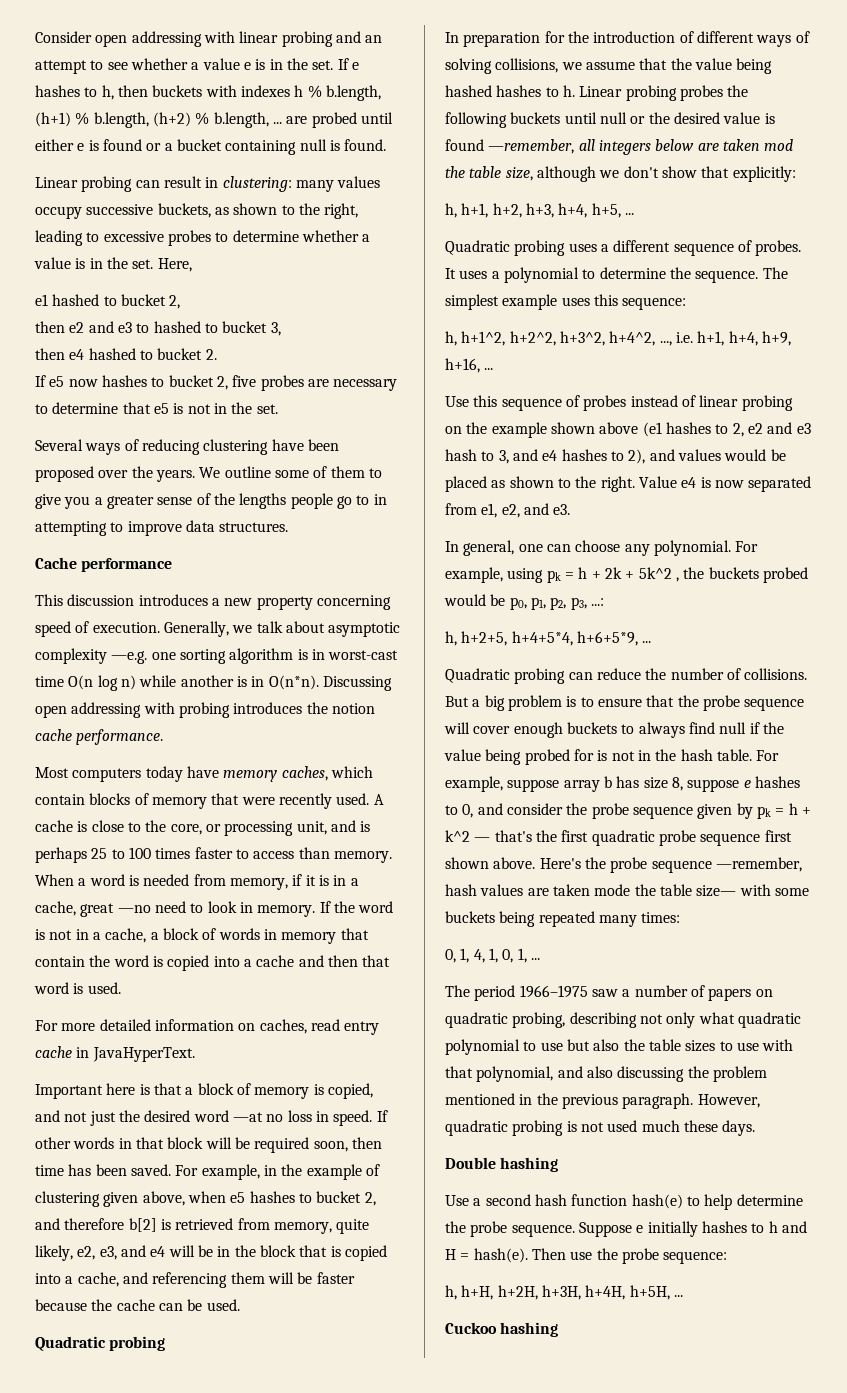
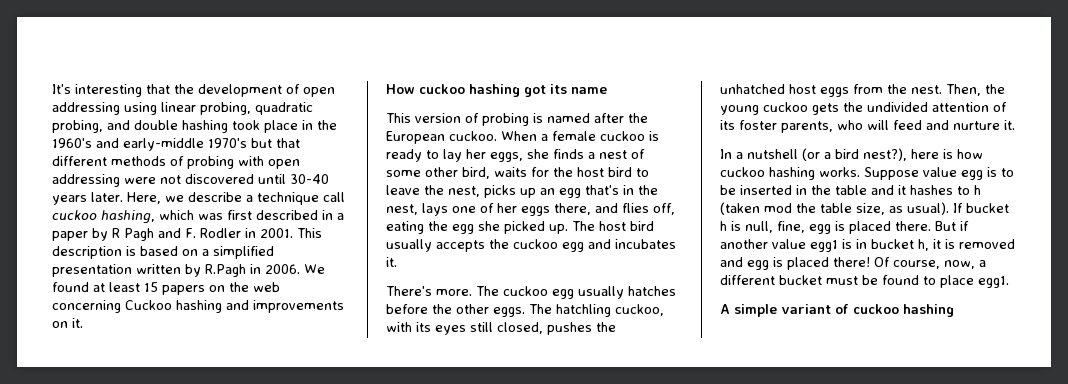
[35,31,383,47] [35,58,359,74] [35,85,381,101] [35,112,393,128] [35,139,387,155] [35,176,381,192] [35,203,359,219] [35,230,371,246] [34,257,192,272] [35,294,181,309] [35,321,281,336] [35,348,217,360] [35,375,398,391] [35,402,278,414] [35,439,339,455] [35,466,382,482] [35,493,387,509] [35,520,289,536] [35,557,173,572] [35,594,391,610] [35,621,401,637] [35,648,399,664] [35,675,392,691] [35,702,375,718] [35,729,164,745] [35,766,373,782] [35,793,384,809] [35,820,371,836] [35,847,392,863] [35,874,359,890] [35,901,394,917] [35,928,369,944] [35,955,391,971] [34,982,121,994] [35,1019,380,1035] [35,1046,195,1062] [35,1083,373,1099] [35,1110,388,1126] [35,1137,382,1153] [35,1164,380,1180] [35,1191,376,1207] [35,1218,370,1234] [35,1245,387,1261] [35,1272,355,1288] [35,1299,240,1311] [35,1336,166,1351] [445,31,810,47] [445,58,773,74] [445,85,749,101] [445,112,775,128] [445,139,794,155] [445,166,796,182] [445,203,634,218] [445,240,802,256] [445,267,788,283] [445,294,687,310] [445,331,791,346] [445,358,494,373] [445,395,793,411] [445,422,811,438] [445,449,786,464] [445,476,812,492] [445,503,571,518] [445,540,759,556] [445,567,808,583] [444,594,604,610] [445,631,652,646] [445,668,808,684] [445,695,805,711] [444,722,784,738] [444,749,780,765] [445,776,800,792] [445,803,811,819] [445,830,792,846] [445,857,802,873] [445,884,809,897] [445,911,681,927] [445,948,540,963] [445,985,773,1001] [445,1012,801,1028] [445,1039,794,1055] [445,1066,767,1082] [445,1093,760,1109] [445,1120,756,1136] [445,1157,559,1172] [445,1194,803,1210] [445,1221,807,1237] [445,1248,728,1264] [445,1285,683,1300] [445,1322,497,1334] Consider open addressing with linear probing and an attempt to see whether a value e is in the set. If e hashes to h, then buckets with indexes h % b.length, (h+1) % b.length, (h+2) % b.length, ... are probed until either e is found or a bucket containing null is found. // Linear probing can result in clustering: many values occupy successive buckets, as shown to the right, leading to excessive probes to determine whether a value is in the set. Here, // e1 hashed to bucket 2, // then e2 and e3 to hashed to bucket 3, // then e4 hashed to bucket 2. // If e5 now hashes to bucket 2, five probes are necessary to determine that e5 is not in the set. // Several ways of reducing clustering have been proposed over the years. We outline some of them to give you a greater sense of the lengths people go to in attempting to improve data structures. // Cache performance // This discussion introduces a new property concerning speed of execution. Generally, we talk about asymptotic complexity —e.g. one sorting algorithm is in worst-cast time O(n log n) while another is in O(n*n). Discussing open addressing with probing introduces the notion cache performance. // Most computers today have memory caches, which contain blocks of memory that were recently used. A cache is close to the core, or processing unit, and is perhaps 25 to 100 times faster to access than memory. When a word is needed from memory, if it is in a cache, great —no need to look in memory. If the word is not in a cache, a block of words in memory that contain the word is copied into a cache and then that word is used. // For more detailed information on caches, read entry cache in JavaHyperText. // Important here is that a block of memory is copied, and not just the desired word —at no loss in speed. If other words in that block will be required soon, then time has been saved. For example, in the example of clustering given above, when e5 hashes to bucket 2, and therefore b[2] is retrieved from memory, quite likely, e2, e3, and e4 will be in the block that is copied into a cache, and referencing them will be faster because the cache can be used. // Quadratic probing // In preparation for the introduction of different ways of solving collisions, we assume that the value being hashed hashes to h. Linear probing probes the following buckets until null or the desired value is found —remember, all integers below are taken mod the table size, although we don't show that explicitly: // h, h+1, h+2, h+3, h+4, h+5, ... // Quadratic probing uses a different sequence of probes. It uses a polynomial to determine the sequence. The simplest example uses this sequence: // h, h+1^2, h+2^2, h+3^2, h+4^2, ..., i.e. h+1, h+4, h+9, h+16, ... // Use this sequence of probes instead of linear probing on the example shown above (e1 hashes to 2, e2 and e3 hash to 3, and e4 hashes to 2), and values would be placed as shown to the right. Value e4 is now separated from e1, e2, and e3. // In general, one can choose any polynomial. For example, using pk = h + 2k + 5k^2 , the buckets probed would be p0, p1, p2, p3, ...: // h, h+2+5, h+4+5*4, h+6+5*9, ... // Quadratic probing can reduce the number of collisions. But a big problem is to ensure that the probe sequence will cover enough buckets to always find null if the value being probed for is not in the hash table. For example, suppose array b has size 8, suppose e hashes to 0, and consider the probe sequence given by pk = h + k^2 — that's the first quadratic probe sequence first shown above. Here's the probe sequence —remember, hash values are taken mode the table size— with some buckets being repeated many times: // 0, 1, 4, 1, 0, 1, ... // The period 1966–1975 saw a number of papers on quadratic probing, describing not only what quadratic polynomial to use but also the table sizes to use with that polynomial, and also discussing the problem mentioned in the previous paragraph. However, quadratic probing is not used much these days. // Double hashing // Use a second hash function hash(e) to help determine the probe sequence. Suppose e initially hashes to h and H = hash(e). Then use the probe sequence: // h, h+H, h+2H, h+3H, h+4H, h+5H, ... // Cuckoo -> [52,84,335,97] [52,102,313,115] [52,120,337,133] [52,138,300,151] [52,156,300,169] [52,174,329,187] [52,192,345,205] [52,210,344,224] [52,228,322,241] [52,246,274,259] [52,264,325,277] [52,282,280,295] [52,300,344,313] [52,318,83,328] [386,84,607,97] [386,113,648,126] [386,131,659,144] [386,149,645,162] [386,167,649,179] [386,185,658,198] [386,203,675,216] [386,221,654,234] [386,239,676,252] [386,257,397,267] [386,286,676,299] [386,304,664,317] [386,322,616,335] [720,84,1005,97] [720,102,1007,115] [720,120,1015,133] [720,148,983,161] [720,167,1014,180] [720,185,981,195] [720,202,1009,215] [720,221,969,234] [720,239,1015,252] [720,257,986,270] [720,275,1009,288] [720,304,899,317] It's interesting that the development of open addressing using linear probing, quadratic probing, and double hashing took place in the 1960's and early-middle 1970's but that different methods of probing with open addressing were not discovered until 30-40 years later. Here, we describe a technique call cuckoo hashing, which was first described in a paper by R Pagh and F. Rodler in 2001. This description is based on a simplified presentation written by R.Pagh in 2006. We found at least 15 papers on the web concerning Cuckoo hashing and improvements on it. // How cuckoo hashing got its name // This version of probing is named after the European cuckoo. When a female cuckoo is ready to lay her eggs, she finds a nest of some other bird, waits for the host bird to leave the nest, picks up an egg that's in the nest, lays one of her eggs there, and flies off, eating the egg she picked up. The host bird usually accepts the cuckoo egg and incubates it. // There's more. The cuckoo egg usually hatches before the other eggs. The hatchling cuckoo, with its eyes still closed, pushes the unhatched host eggs from the nest. Then, the young cuckoo gets the undivided attention of its foster parents, who will feed and nurture it. // In a nutshell (or a bird nest?), here is how cuckoo hashing works. Suppose value egg is to be inserted in the table and it hashes to h (taken mod the table size, as usual). If bucket h is null, fine, egg is placed there. But if another value egg1 is in bucket h, it is removed and egg is placed there! Of course, now, a different bucket must be found to place egg1. // A simple variant of cuckoo

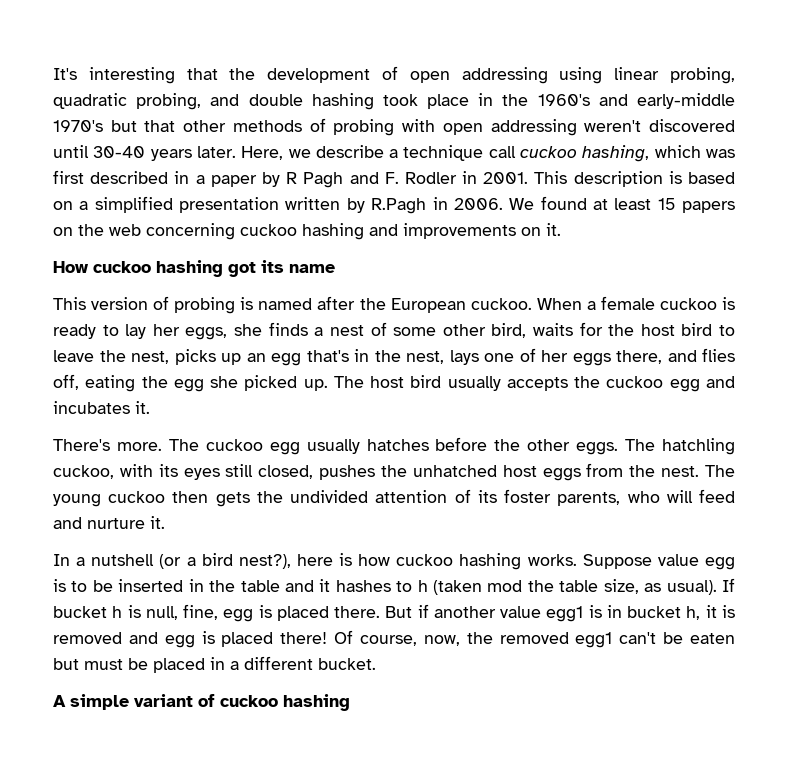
[52,156,107,166] different -> [183,120,227,132] other
[124,175,181,184] were not -> [584,120,642,132] weren't
[125,300,172,310] Cuckoo -> [240,224,297,236] cuckoo
[946,84,1005,96] Then, the -> [705,465,735,477] The
(808, 107) none -> [172,491,209,503] then
[979,260,986,267] [720,275,1009,288] a different bucket must be found to place egg1. -> [466,632,735,648] [53,656,376,673] the removed egg1 can't be eaten but must be placed in a different bucket.

